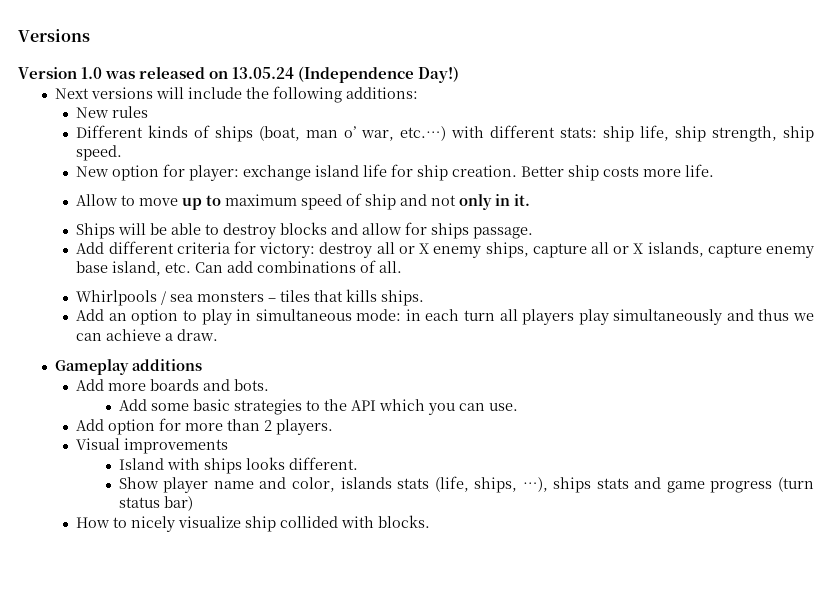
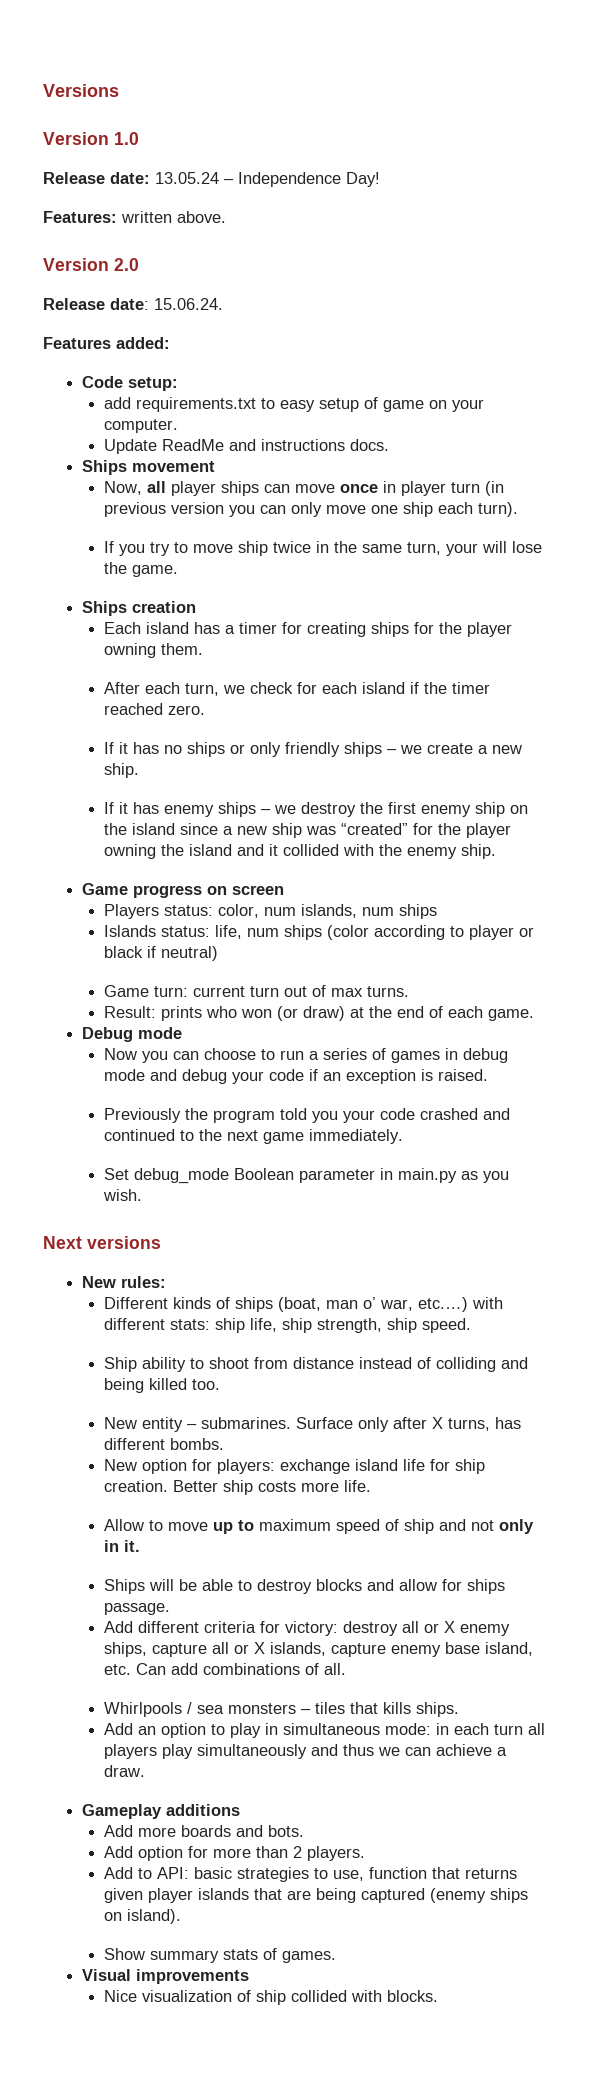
[105,66,460,83] [55,86,419,103] [76,106,149,118] was released on 13.05.24 (Independence Day!) // Next versions will include the following additions: // New rules -> [43,172,380,187] [43,211,226,223] [43,258,139,271] [43,298,223,310] [43,337,170,349] [82,376,179,391] [103,397,484,412] [103,419,178,433] [103,439,389,454] [82,460,216,475] [103,481,504,496] [103,502,518,517] [103,541,542,556] [103,562,178,577] [82,601,197,616] [103,622,512,637] [103,643,203,658] [103,682,490,696] [103,703,205,715] [103,742,522,757] [103,763,139,778] [103,802,528,817] [103,823,511,838] [103,844,496,859] [82,883,285,898] [103,904,437,919] [103,925,534,940] [103,946,218,961] [103,985,409,997] [103,1006,534,1021] [82,1027,183,1042] [103,1048,508,1063] [103,1069,488,1084] [103,1108,510,1123] [103,1129,403,1144] [103,1168,509,1184] [102,1189,142,1201] [43,1236,161,1249] [82,1276,167,1288] // Release date: 13.05.24 – Independence Day! // Features: written above. // Version 2.0 // Release date: 15.06.24. // Features added: // Code setup: // add requirements.txt to easy setup of game on your computer. // Update ReadMe and instructions docs. // Ships movement // Now, all player ships can move once in player turn (in previous version you can only move one ship each turn). // If you try to move ship twice in the same turn, your will lose the game. // Ships creation // Each island has a timer for creating ships for the player owning them. // After each turn, we check for each island if the timer reached zero. // If it has no ships or only friendly ships – we create a new ship. // If it has enemy ships – we destroy the first enemy ship on the island since a new ship was “created” for the player owning the island and it collided with the enemy ship. // Game progress on screen // Players status: color, num islands, num ships // Islands status: life, num ships (color according to player or black if neutral) // Game turn: current turn out of max turns. // Result: prints who won (or draw) at the end of each game. // Debug mode // Now you can choose to run a series of games in debug mode and debug your code if an exception is raised. // Previously the program told you your code crashed and continued to the next game immediately. // Set debug_mode Boolean parameter in main.py as you wish. // Next versions // New rules:
(123, 153) none -> [103,1357,528,1372] [103,1378,220,1393] [103,1417,521,1432] [103,1438,224,1450] // Ship ability to shoot from distance instead of colliding and being killed too. // New entity – submarines. Surface only after X turns, has different bombs.
[189,165,240,181] player: -> [216,1459,275,1474] players:
[118,399,518,415] // Add some basic strategies to the API which you can use. -> (304, 1831) none
[76,438,229,454] [118,457,358,474] [118,476,814,493] [118,496,193,511] [76,516,242,532] Visual improvements // Island with ships looks different. // Show player name and color, islands stats (life, ships, …), ships stats and game progress (turn status bar) // How to nicely visualize -> [103,1867,517,1882] [103,1888,528,1903] [103,1909,181,1924] [103,1948,336,1963] [82,1969,250,1984] [103,1990,251,2002] Add to API: basic strategies to use, function that returns given player islands that are being captured (enemy ships on island). // Show summary stats of games. // Visual improvements // Nice visualization of

